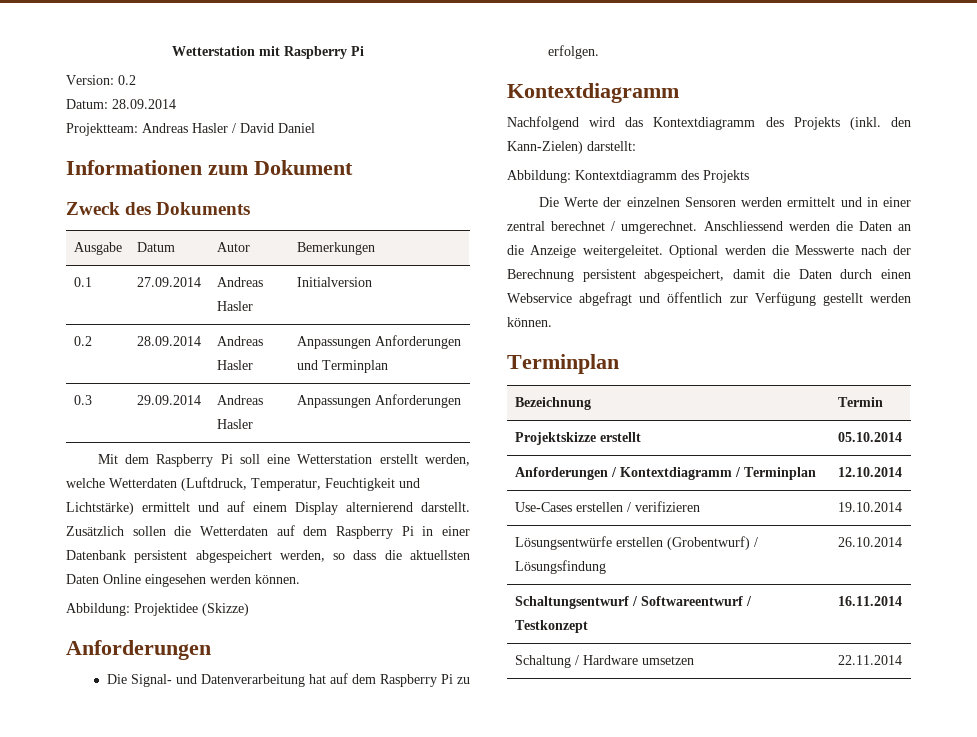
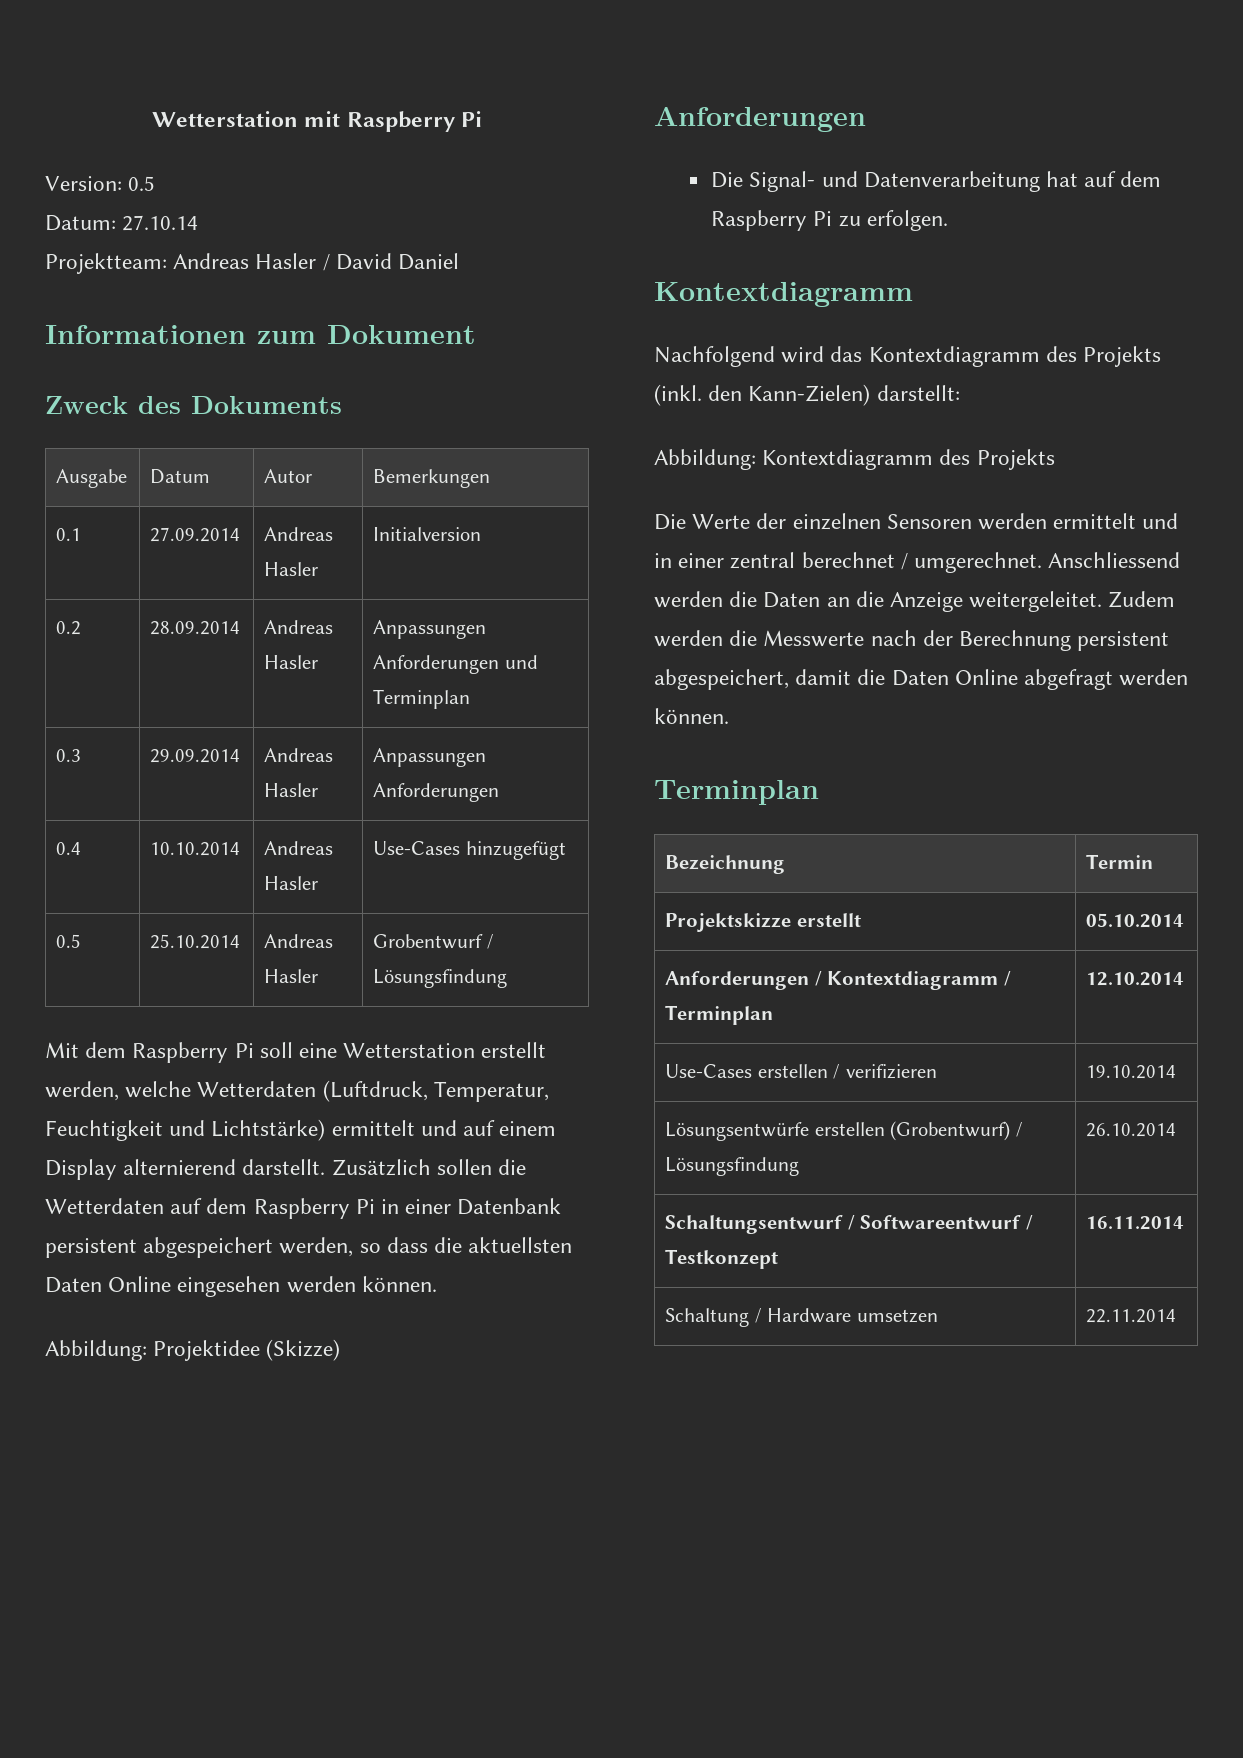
[118,75,136,85] 0.2 -> [128,176,156,191] 0.5
[112,99,176,109] 28.09.2014 -> [122,215,199,231] 27.10.14
(461, 401) none -> [56,842,82,855] [150,842,241,856] [264,841,334,855] [264,876,319,890] [373,841,566,860] [56,934,82,948] [150,934,241,949] [264,934,334,948] [264,969,319,983] [373,934,494,949] [373,969,508,988] // 0.4 | 10.10.2014 | Andreas Hasler | Use-Cases hinzugefügt // 0.5 | 25.10.2014 | Andreas Hasler | Grobentwurf / Lösungsfindung
[669,245,719,258] Optional -> [1108,591,1176,608] Zudem
[840,269,911,279] [507,292,863,306] durch einen Webservice abgefragt und öffentlich zur Verfügung gestellt -> [954,669,1114,690] Online abgefragt

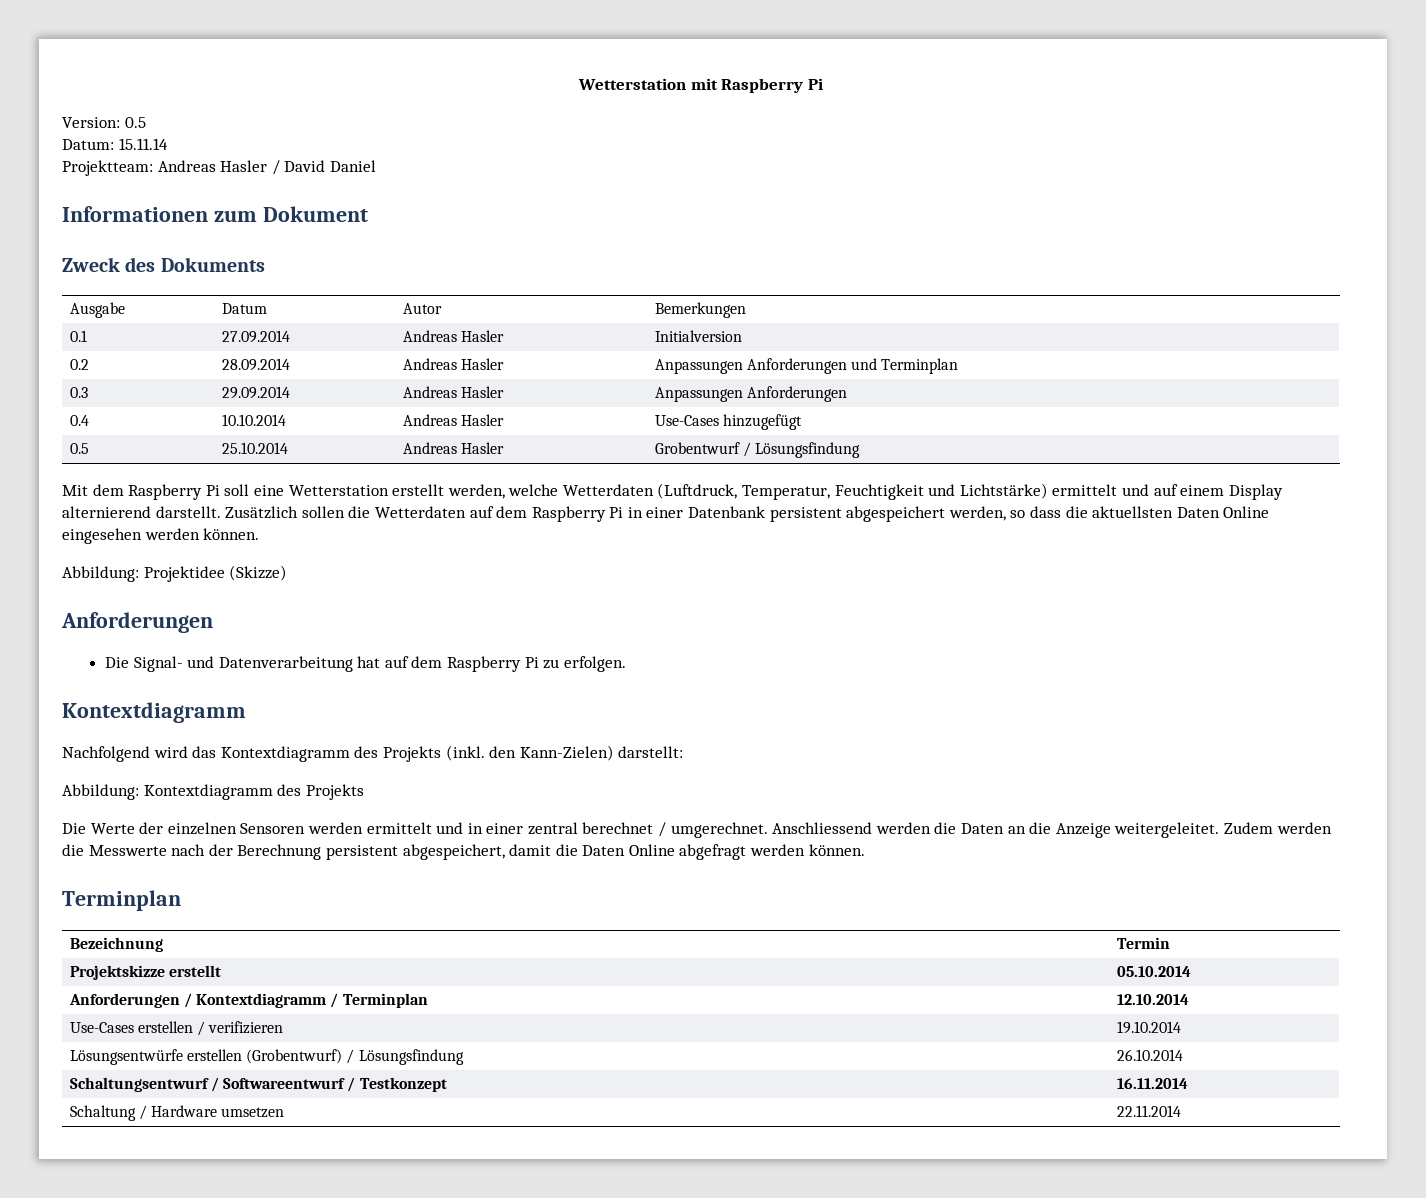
[122,215,199,231] 27.10.14 -> [118,138,168,150] 15.11.14

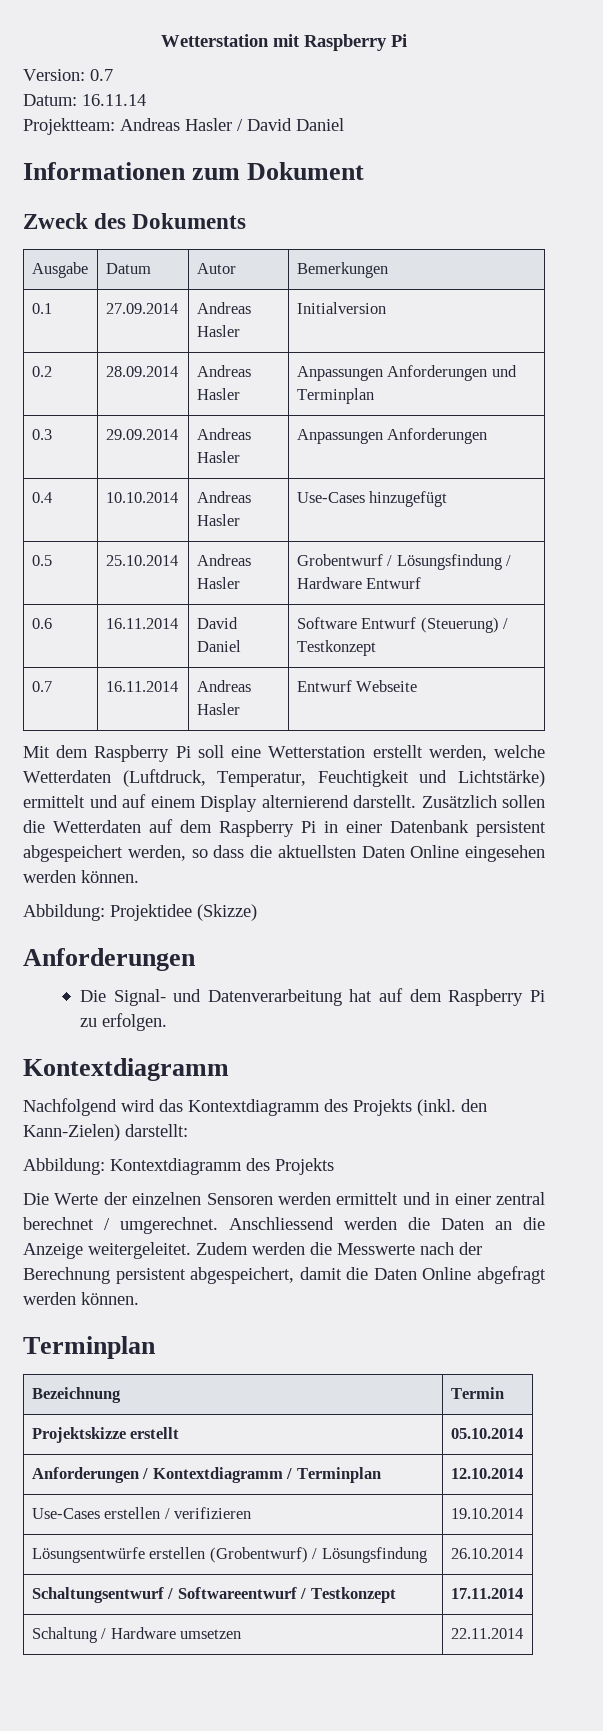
[124,117,146,128] 0.5 -> [90,69,113,81] 0.7
[118,138,168,150] 15.11.14 -> [82,94,146,106] 16.11.14
(861, 450) none -> [506,555,512,566] [296,577,422,589] [31,618,52,629] [105,618,178,629] [196,617,238,629] [196,640,241,652] [296,617,509,633] [296,640,376,656] [31,681,52,692] [105,681,178,692] [196,680,251,692] [196,703,240,715] [296,680,418,692] / Hardware Entwurf // 0.6 | 16.11.2014 | David Daniel | Software Entwurf (Steuerung) / Testkonzept // 0.7 | 16.11.2014 | Andreas Hasler | Entwurf Webseite
[1116,1078,1188,1089] 16.11.2014 -> [450,1588,523,1599] 17.11.2014

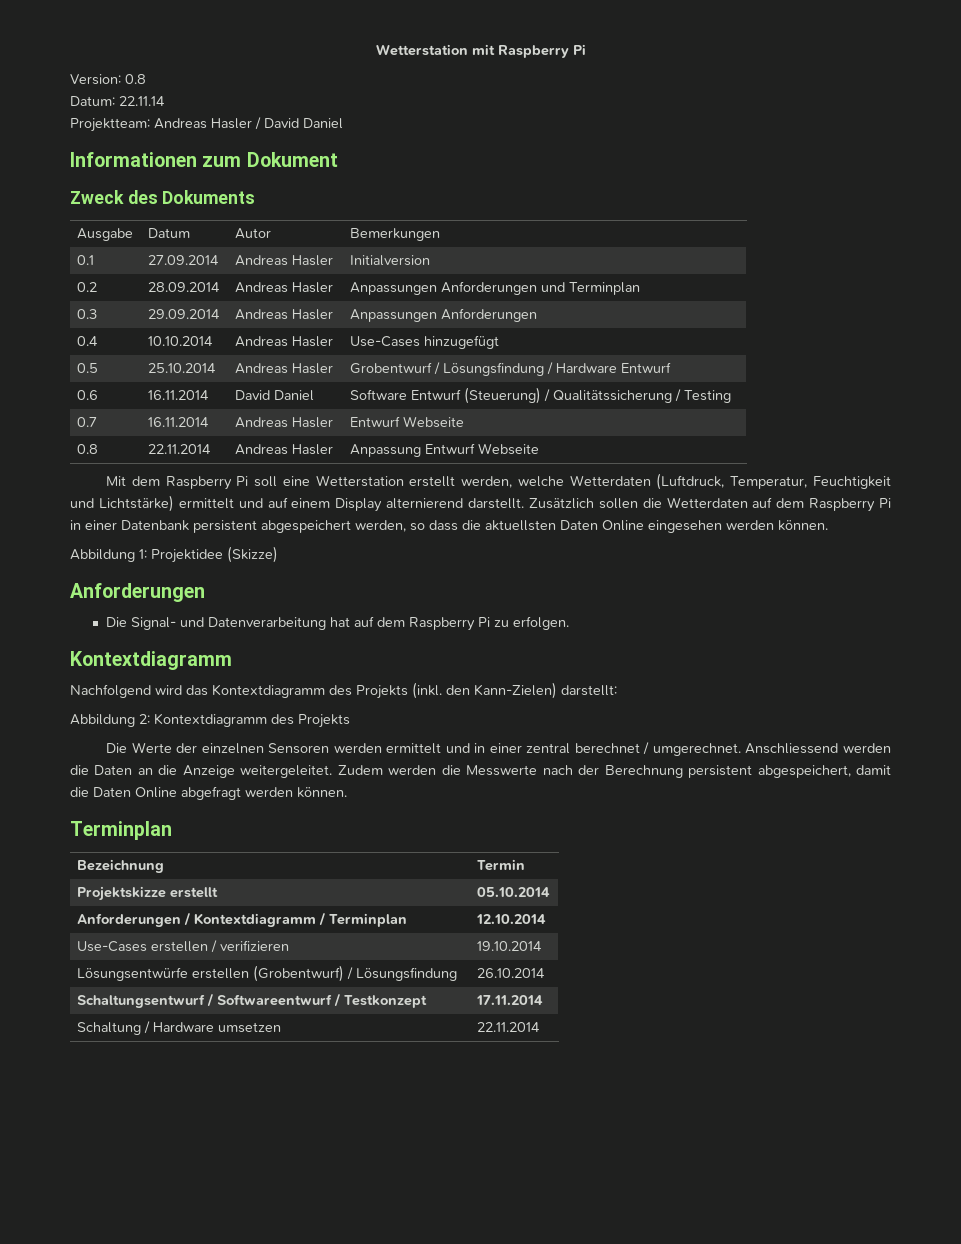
[90,69,113,81] 0.7 -> [125,74,146,84] 0.8
[82,94,146,106] 16.11.14 -> [119,96,165,106] 22.11.14
[296,640,376,656] Testkonzept -> [553,389,732,403] Qualitätssicherung / Testing
(418, 686) none -> [77,444,99,454] [148,444,212,454] [235,444,334,455] [350,443,540,457] // 0.8 | 22.11.2014 | Andreas Hasler | Anpassung Entwurf Webseite
[23,904,105,921] Abbildung: -> [70,549,147,562] Abbildung 1:
[23,1158,105,1175] Abbildung: -> [70,714,150,727] Abbildung 2:

